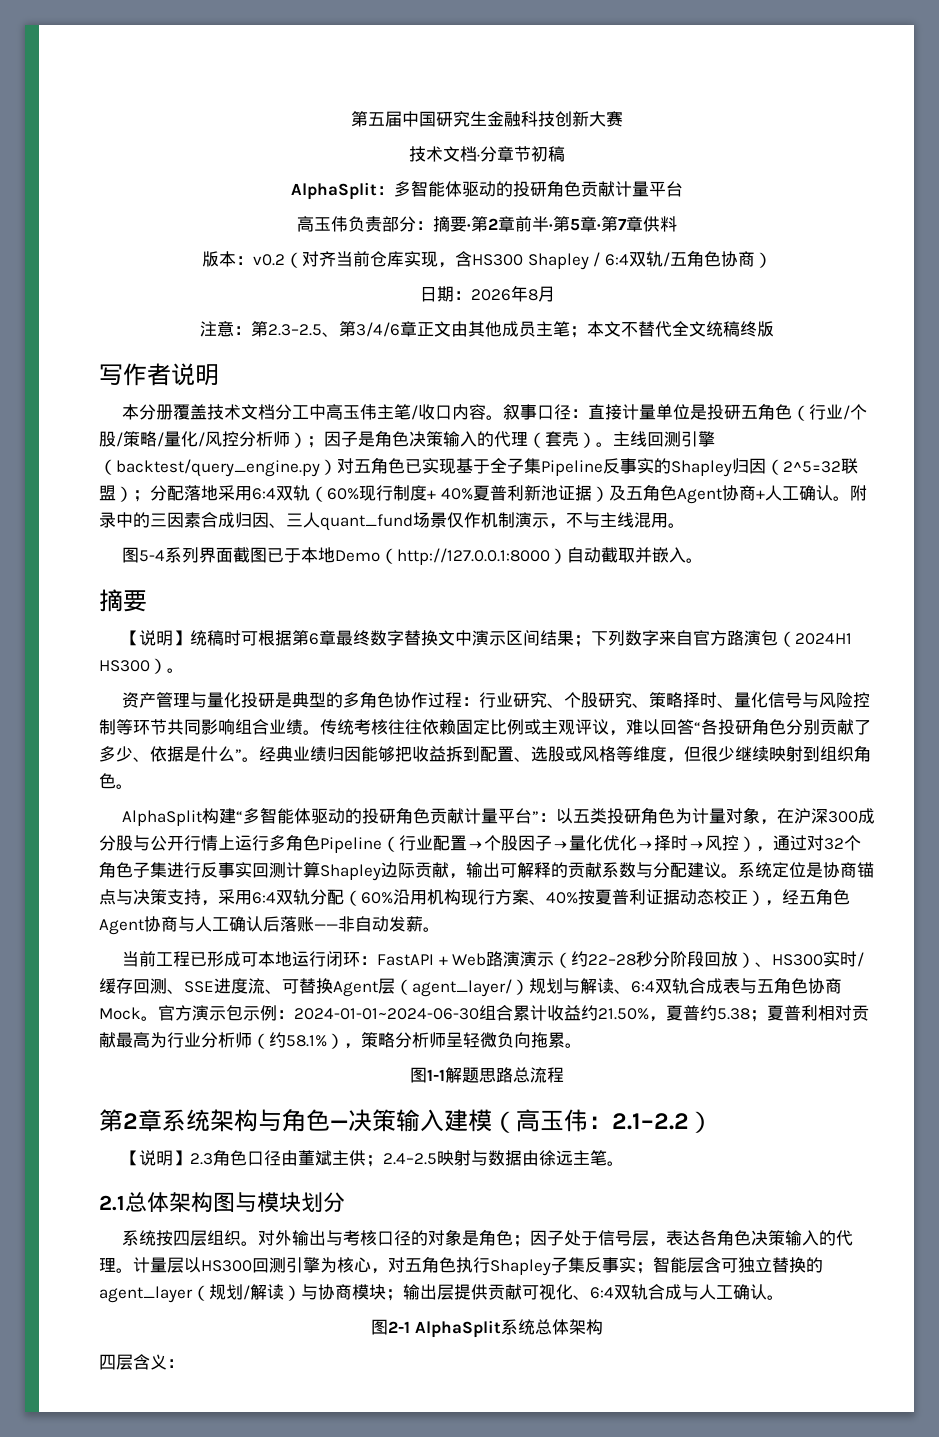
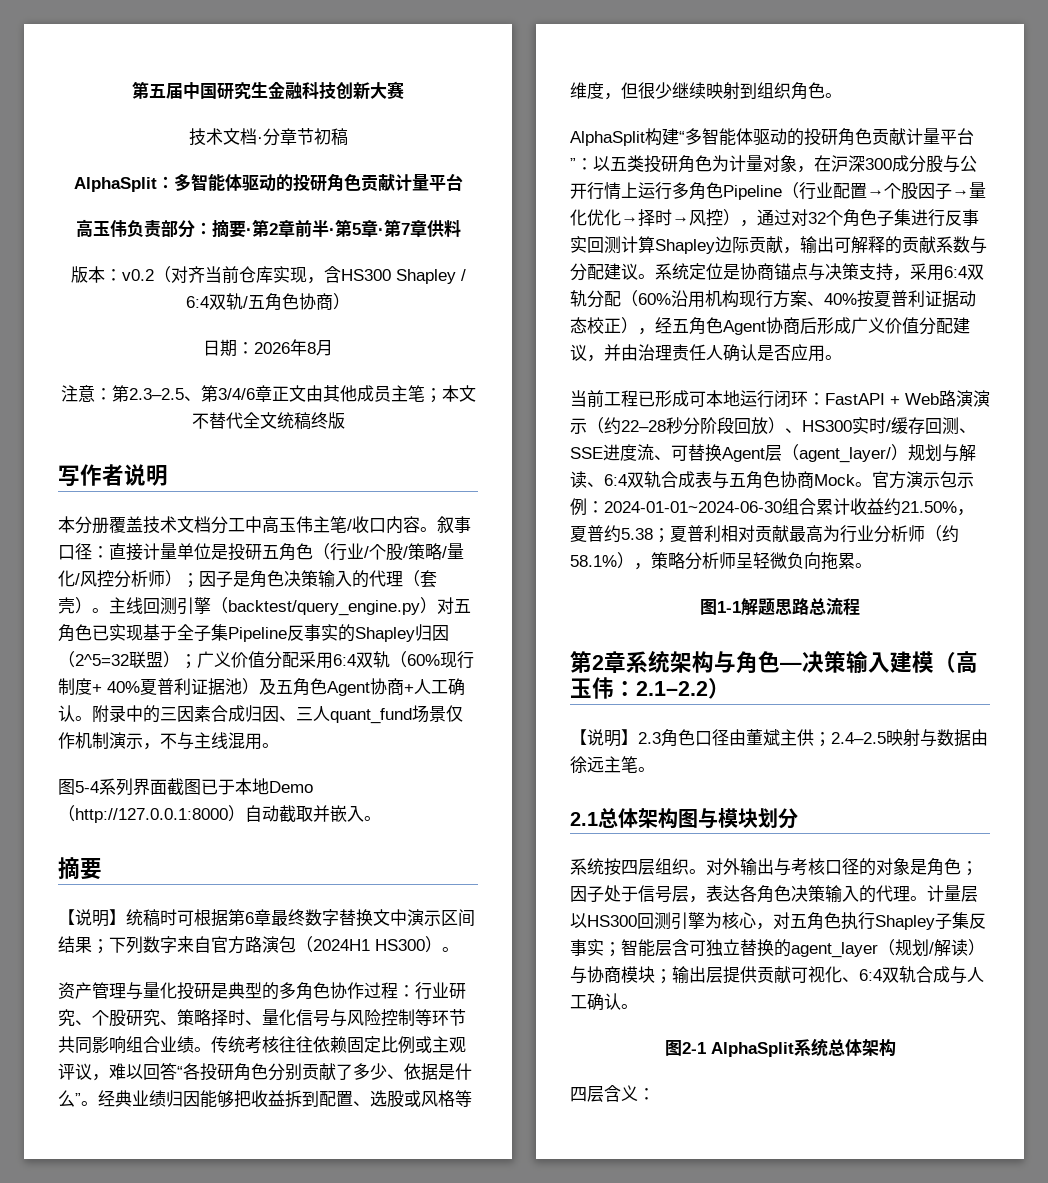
[150,485,218,501] 分配落地 -> [197,651,299,669] 广义价值分配
[523,485,592,501] 新池证据 -> [191,678,242,696] 证据池
[178,916,423,932] 与人工确认后落账——非自动发薪 -> [800,317,970,335] [570,344,825,362] 后形成广义价值分配建议，并由治理责任人确认是否应用

